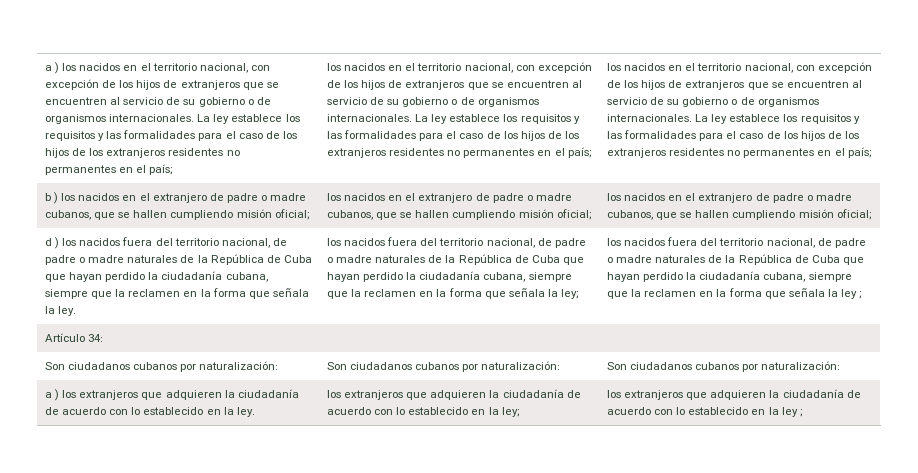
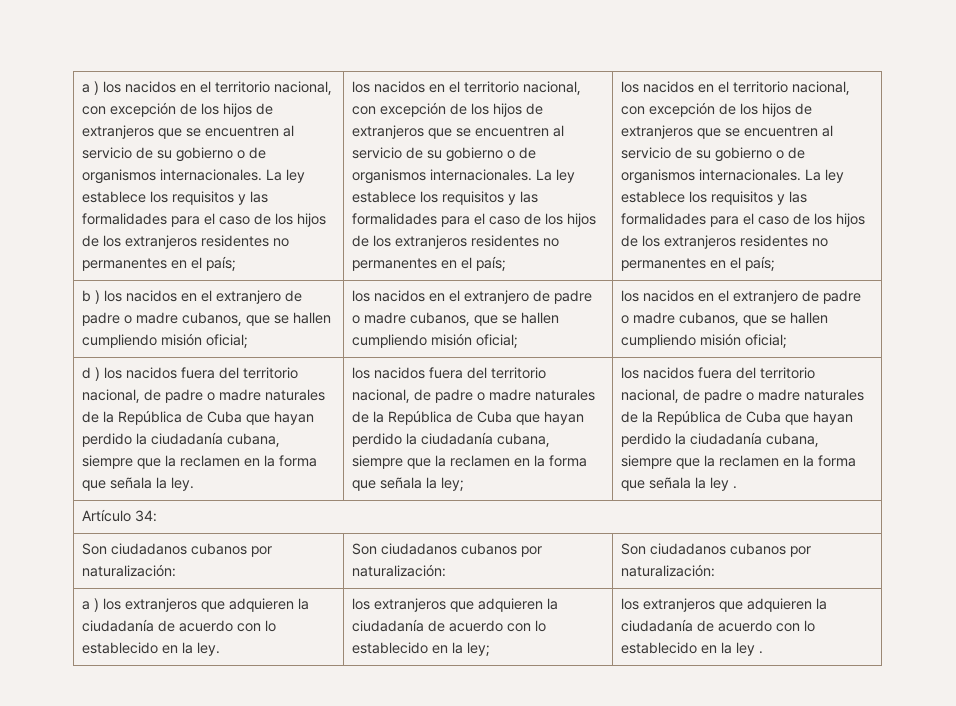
[859,291,862,299] ; -> [733,486,738,489] .
[799,409,802,417] ; -> [759,651,764,654] .

